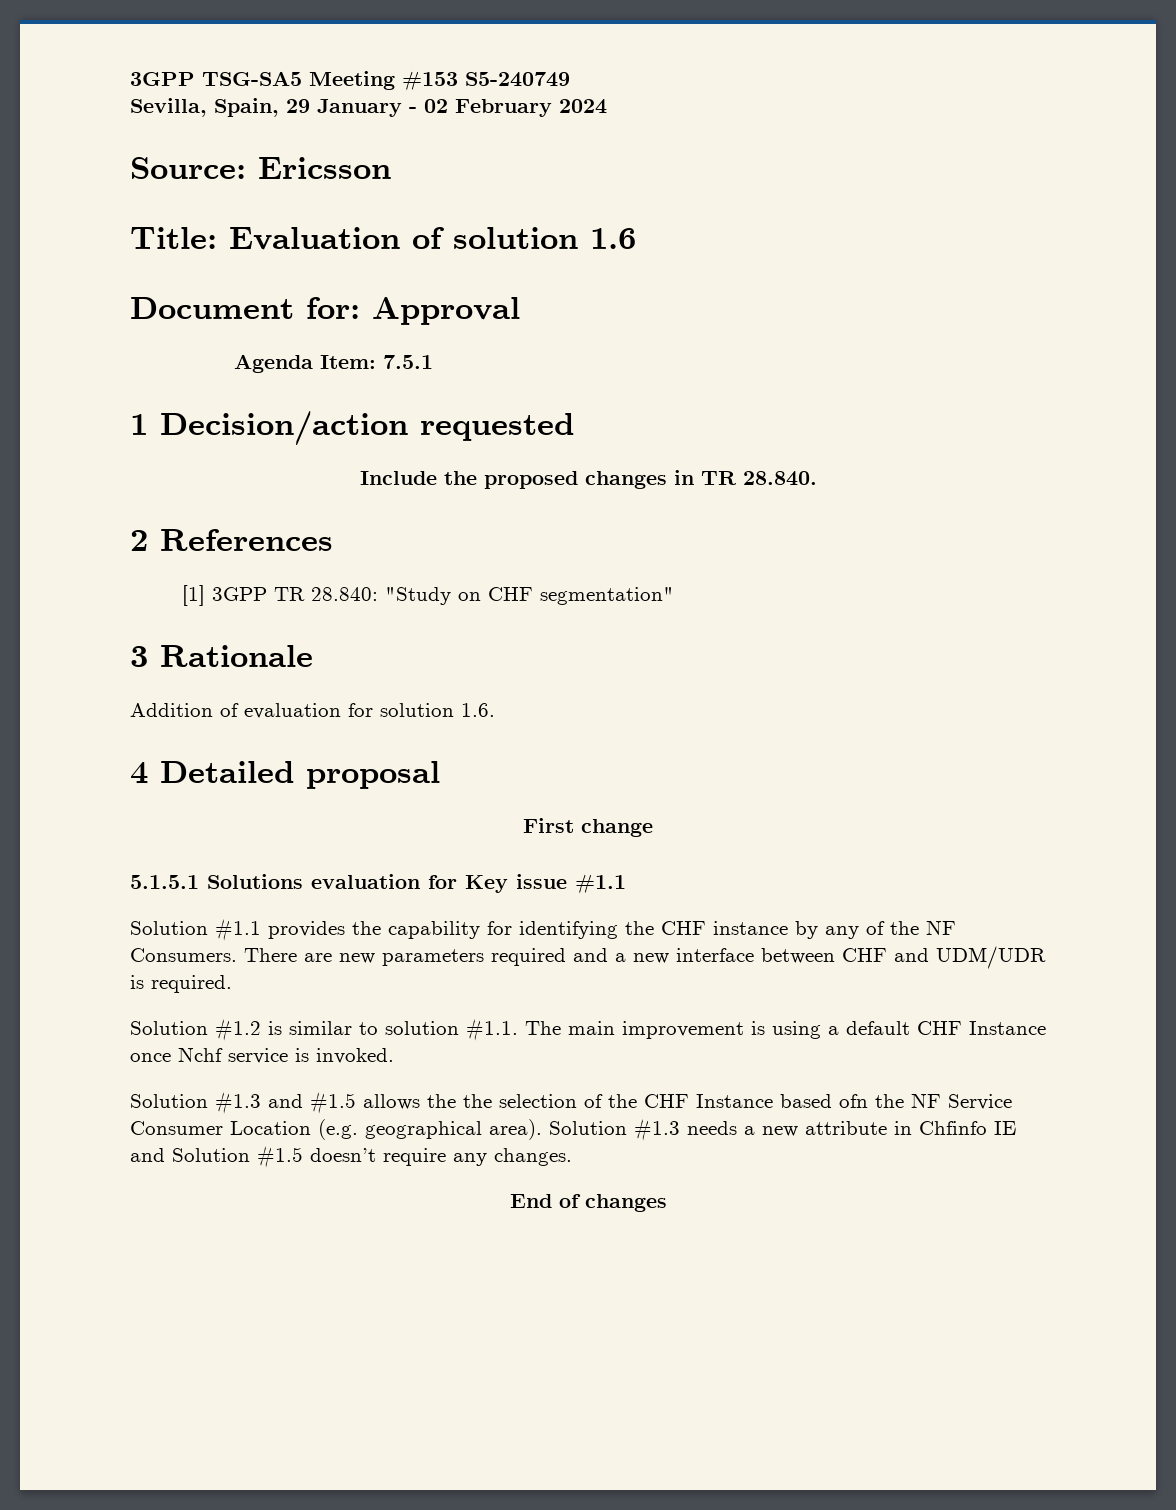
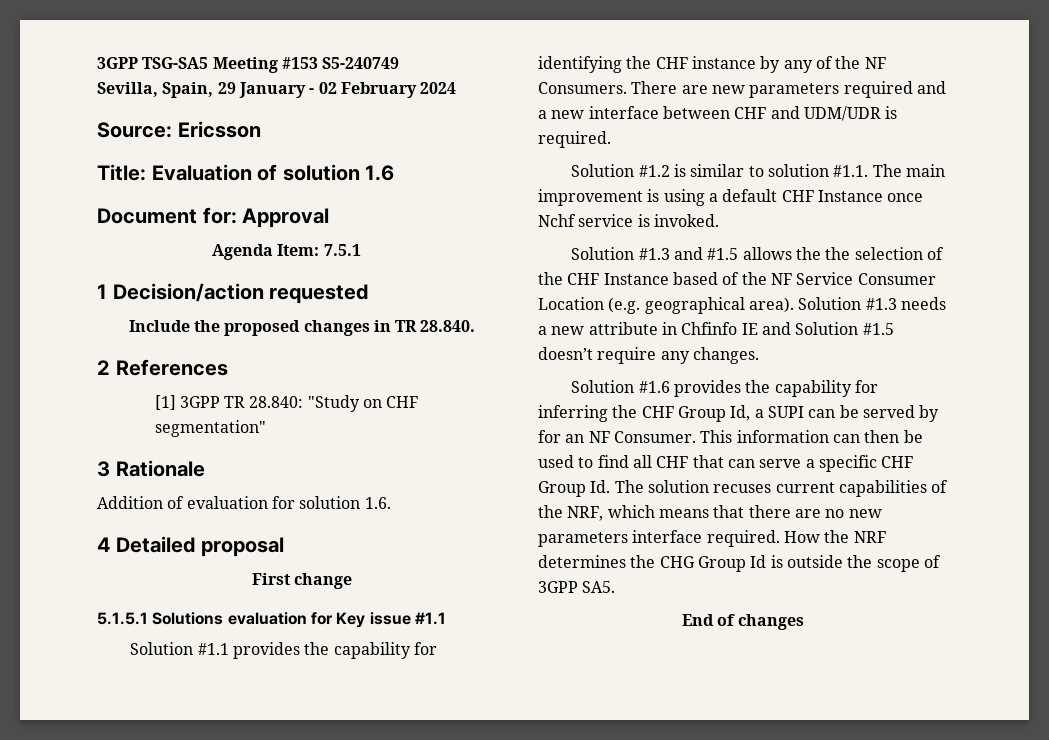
[839,1094,868,1108] ofn -> [722,272,740,285] of
(572, 1157) none -> [571,380,878,397] [538,405,940,422] [538,430,923,443] [538,455,914,472] [538,480,949,497] [538,505,882,521] [538,530,886,547] [538,555,941,572] [538,581,616,593] // Solution #1.6 provides the capability for inferring the CHF Group Id, a SUPI can be served by for an NF Consumer. This information can then be used to find all CHF that can serve a specific CHF Group Id. The solution recuses current capabilities of the NRF, which means that there are no new parameters interface required. How the NRF determines the CHG Group Id is outside the scope of 3GPP SA5.

